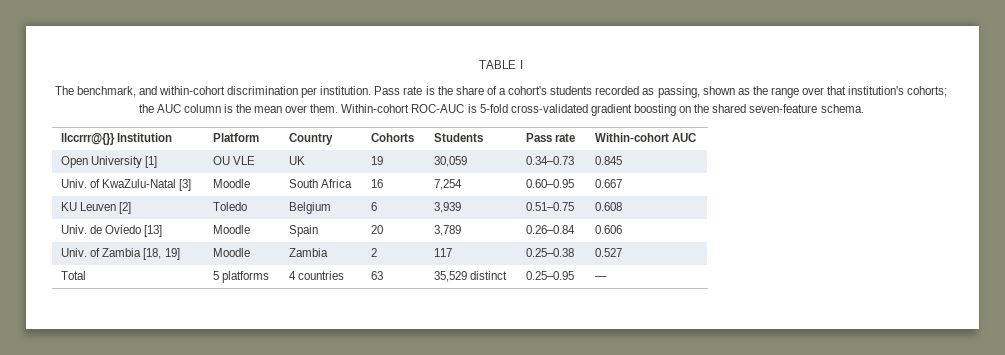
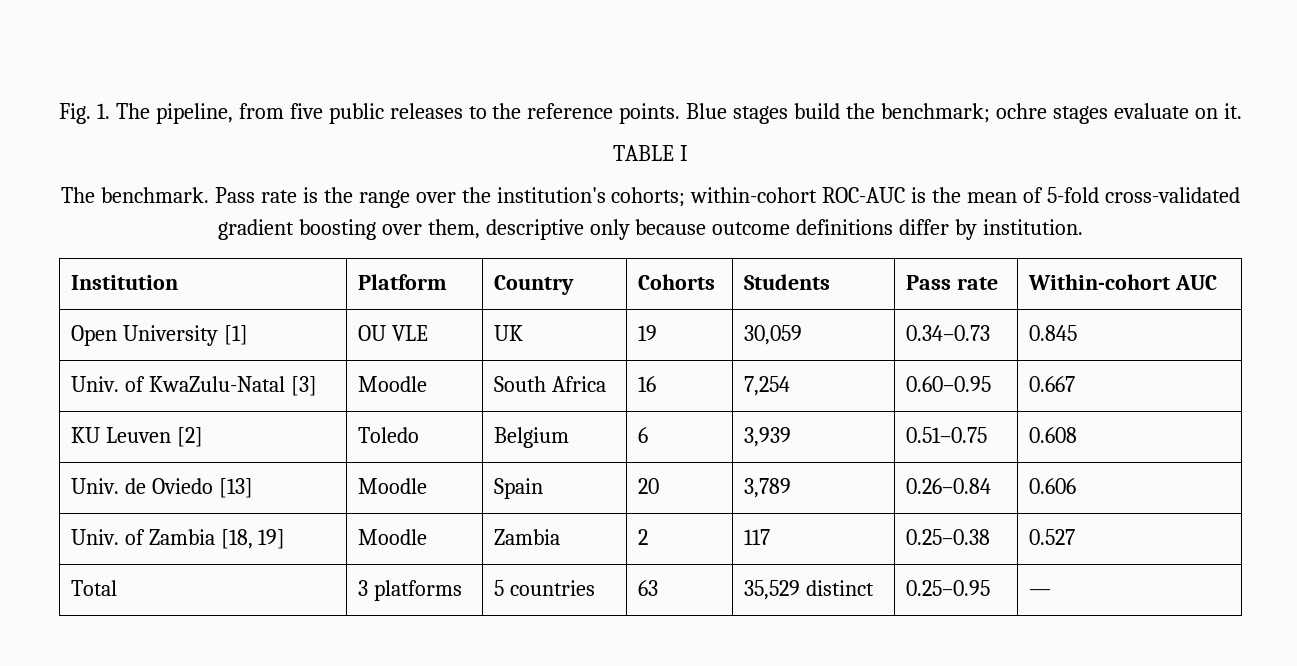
[479,60,523,69] [54,86,750,98] TABLE I // The benchmark, and within-cohort discrimination per institution. Pass rate is the share of a cohort's students recorded as passing, shown as -> [59,103,1242,124] [613,145,688,161] [61,187,318,203] Fig. 1. The pipeline, from five public releases to the reference points. Blue stages build the benchmark; ochre stages evaluate on it. // TABLE I // The benchmark. Pass rate is
[827,86,847,95] that -> [461,187,491,203] the
[138,104,864,116] [61,133,116,145] the AUC column is the mean over them. Within-cohort ROC-AUC is 5-fold cross-validated gradient boosting on the shared seven-feature schema. // llccrrr@{}} -> [690,187,1240,203] [217,219,1084,240] within-cohort ROC-AUC is the mean of 5-fold cross-validated gradient boosting over them, descriptive only because outcome definitions differ by institution. //
[213,271,220,280] 5 -> [357,580,368,596] 3
[289,271,297,280] 4 -> [493,580,504,596] 5

